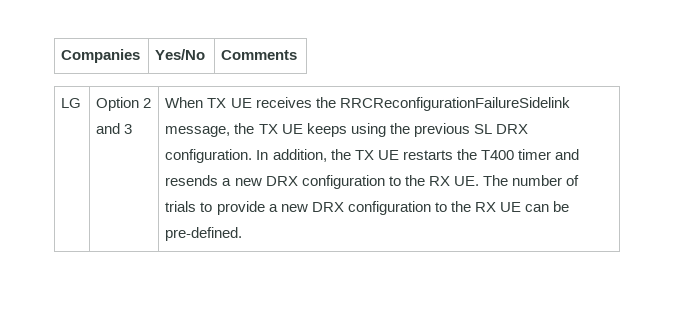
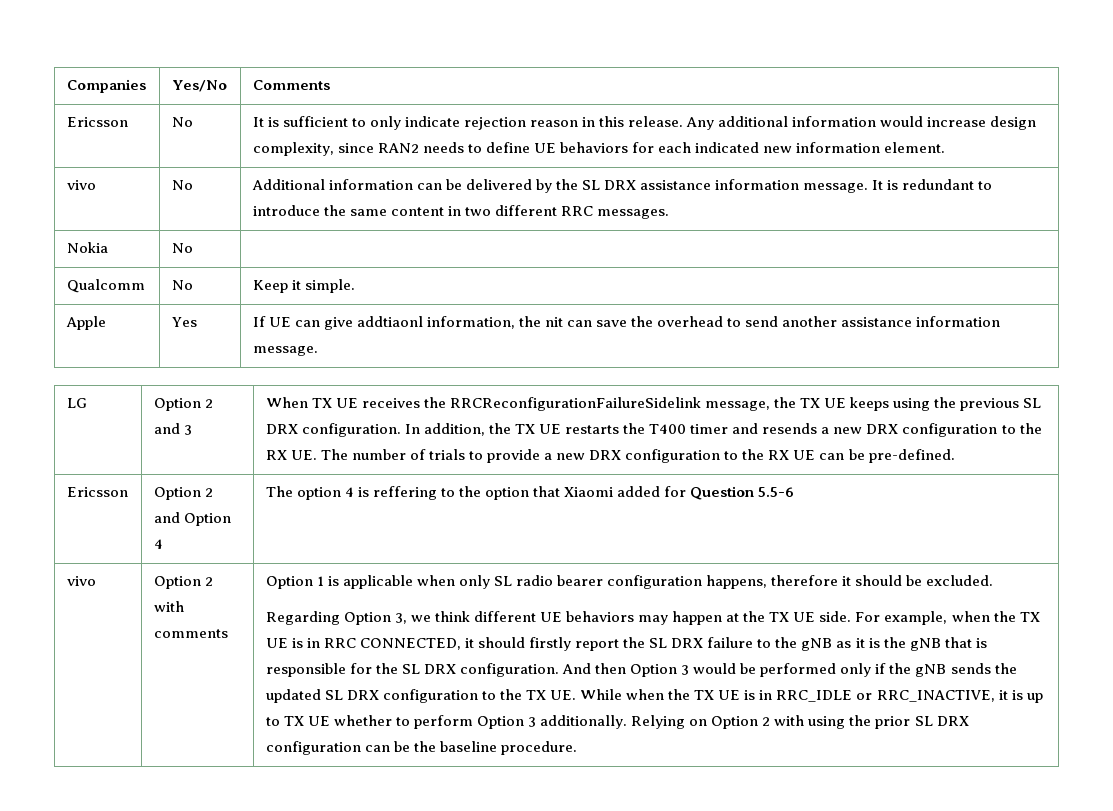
(298, 55) none -> [66,117,128,127] [171,117,193,127] [252,116,1037,130] [252,142,946,156] [66,180,96,190] [171,180,193,190] [251,179,993,193] [252,205,670,219] [66,242,108,253] [171,243,193,253] [66,279,145,293] [171,280,193,290] [252,279,355,293] [65,316,106,330] [171,317,197,327] [252,316,1001,330] [252,346,318,356] // Ericsson | No | It is sufficient to only indicate rejection reason in this release. Any additional information would increase design complexity, since RAN2 needs to define UE behaviors for each indicated new information element. // vivo | No | Additional information can be delivered by the SL DRX assistance information message. It is redundant to introduce the same content in two different RRC messages. // Nokia | No | // Qualcomm | No | Keep it simple. // Apple | Yes | If UE can give addtiaonl information, the nit can save the overhead to send another assistance information message.
(243, 234) none -> [66,487,128,497] [153,487,213,500] [153,512,231,526] [153,539,163,549] [265,486,795,500] [66,576,96,586] [153,576,213,589] [153,601,184,612] [153,629,228,638] [265,575,994,589] [265,611,1040,625] [265,637,987,651] [265,663,1017,677] [265,689,1043,703] [265,715,969,729] [265,741,577,755] // Ericsson | Option 2 and Option 4 | The option 4 is reffering to the option that Xiaomi added for Question 5.5-6 // vivo | Option 2 with comments | Option 1 is applicable when only SL radio bearer configuration happens, therefore it should be excluded. // Regarding Option 3, we think different UE behaviors may happen at the TX UE side. For example, when the TX UE is in RRC CONNECTED, it should firstly report the SL DRX failure to the gNB as it is the gNB that is responsible for the SL DRX configuration. And then Option 3 would be performed only if the gNB sends the updated SL DRX configuration to the TX UE. While when the TX UE is in RRC_IDLE or RRC_INACTIVE, it is up to TX UE whether to perform Option 3 additionally. Relying on Option 2 with using the prior SL DRX configuration can be the baseline procedure.

